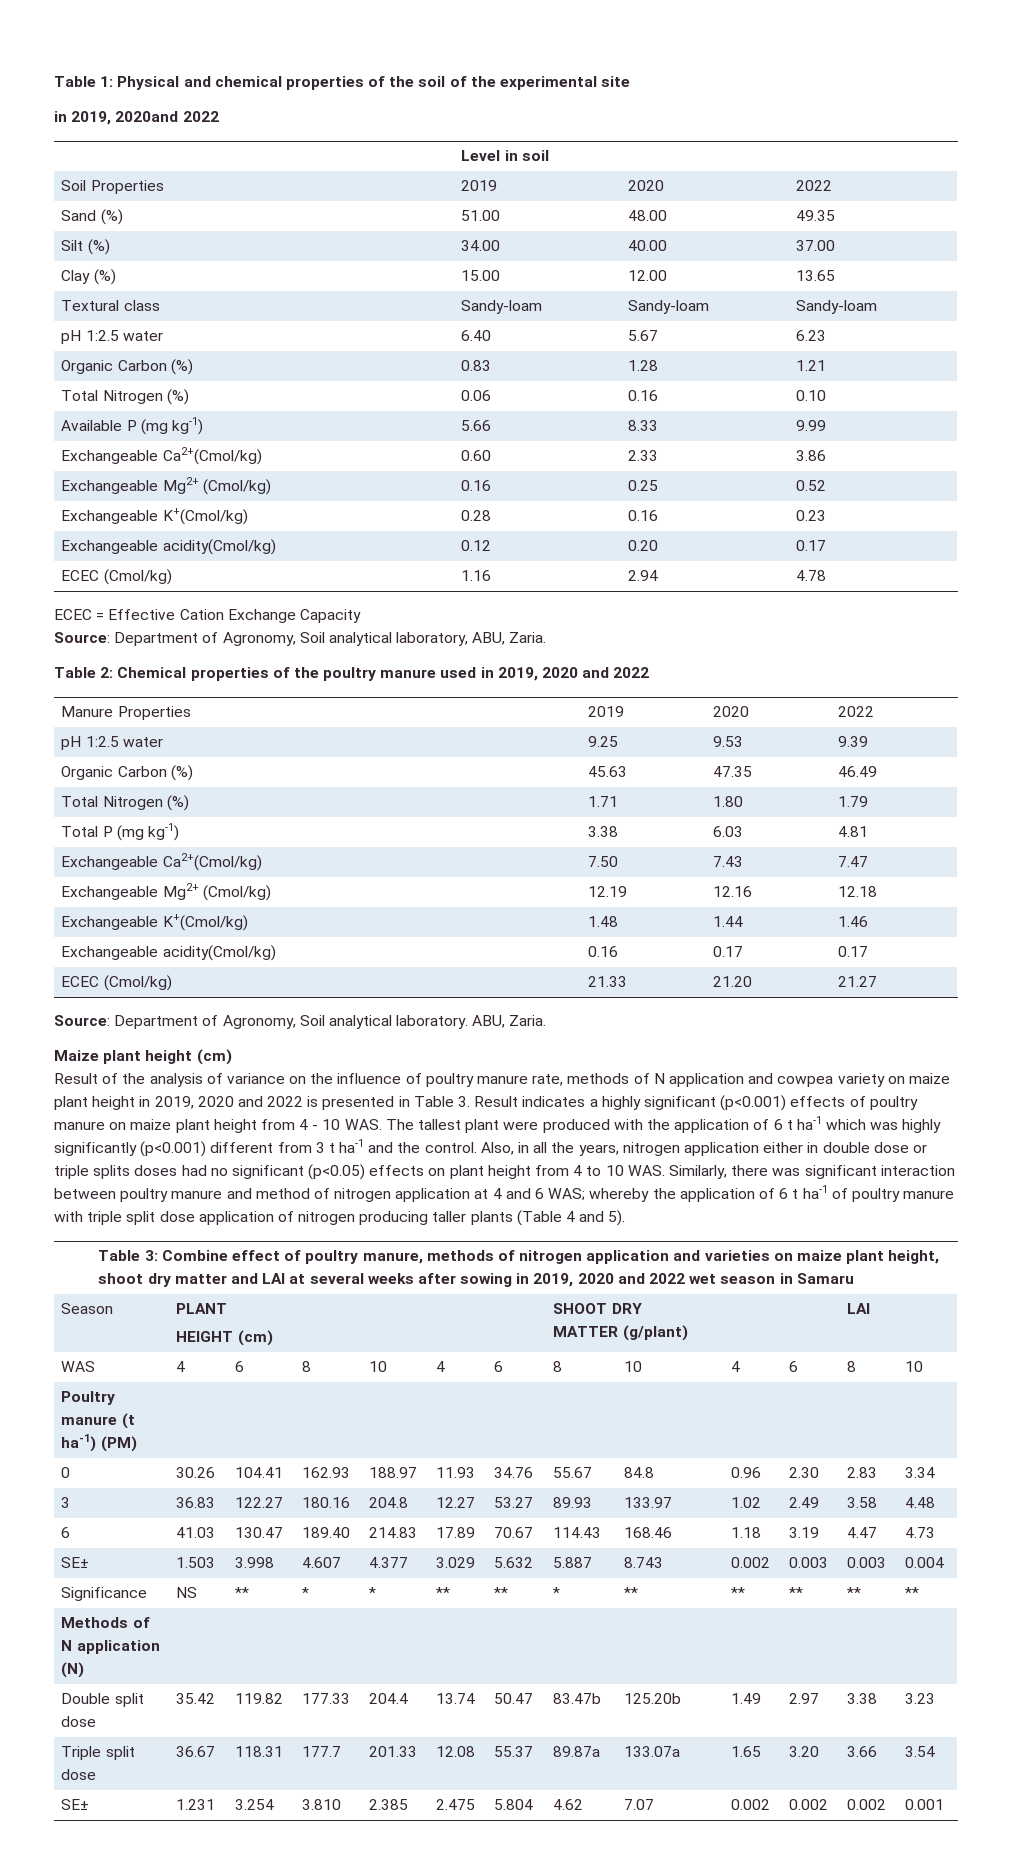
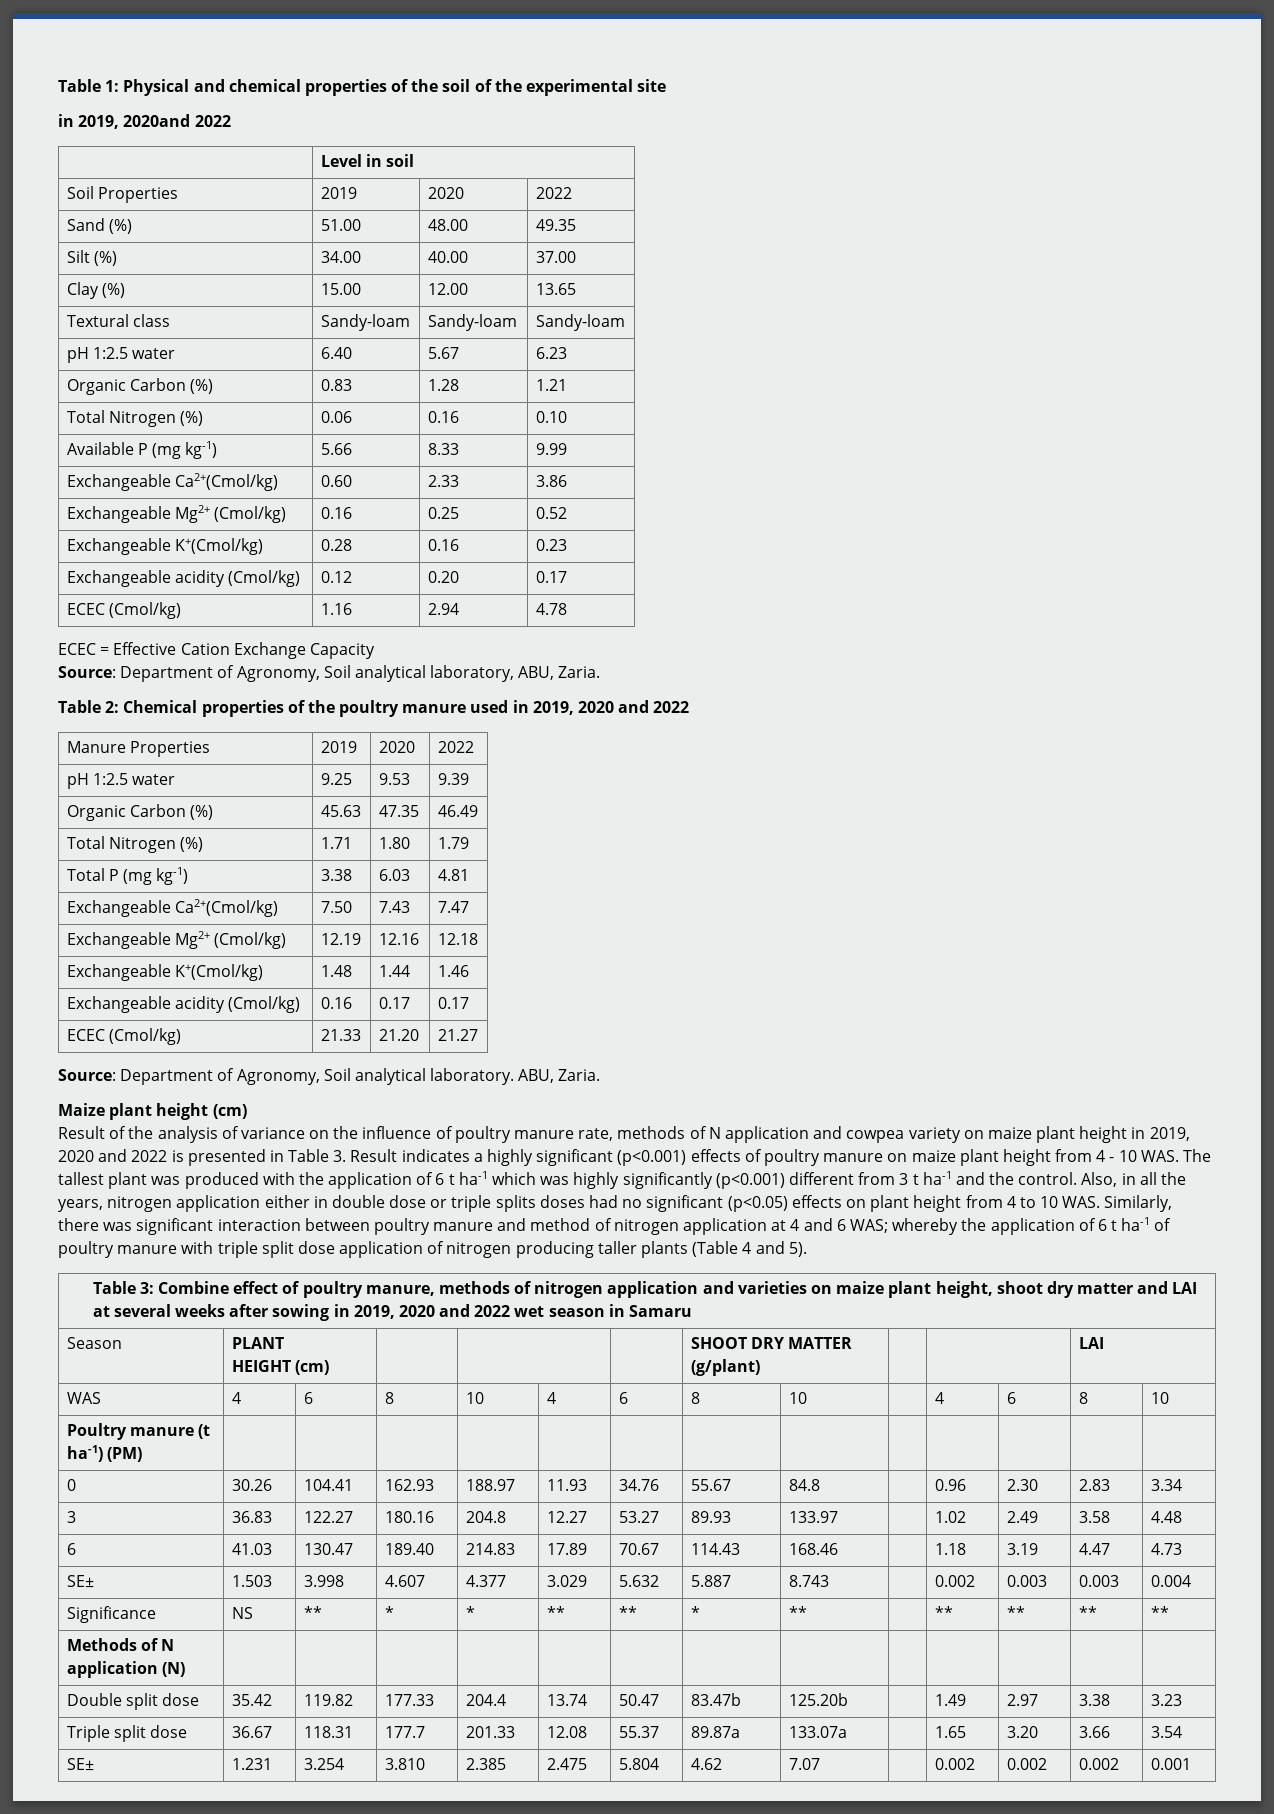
[162,539,276,555] acidity(Cmol/kg) -> [174,570,301,587] acidity (Cmol/kg)
[162,945,276,961] acidity(Cmol/kg) -> [174,996,301,1013] acidity (Cmol/kg)
[503,1121,539,1130] were -> [151,1176,181,1185] was

